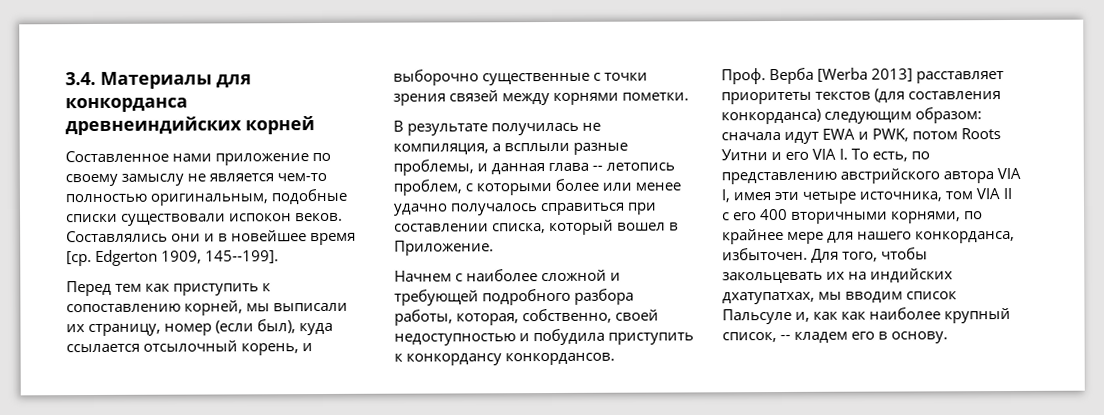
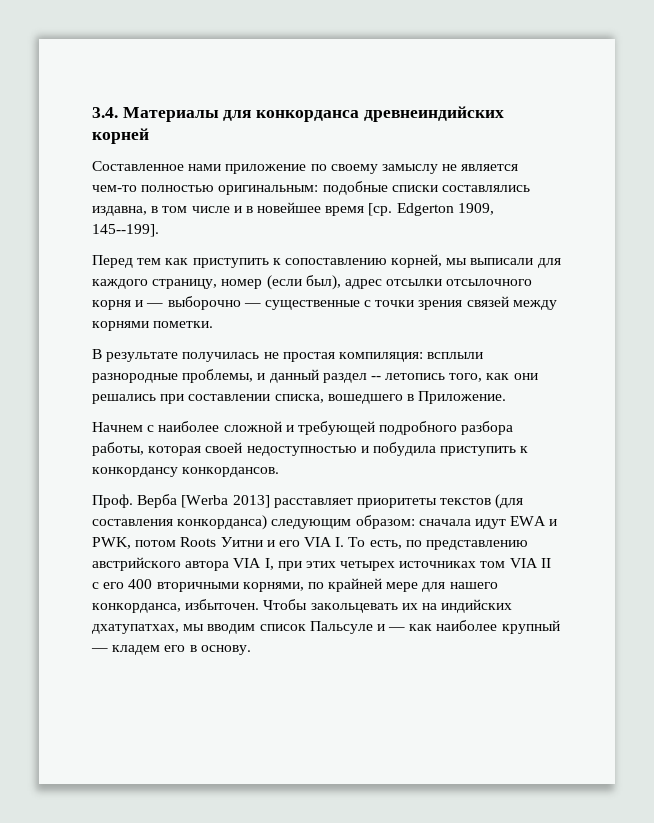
[150,193,269,206] оригинальным, -> [218,185,319,195] оригинальным:
[121,212,344,226] [66,230,202,243] существовали испокон веков. Составлялись они -> [441,185,530,192] [92,206,230,216] составлялись издавна, в том числе
[66,324,85,333] их -> [537,258,561,268] [92,279,148,289] для каждого
[299,322,334,336] [66,340,314,356] [393,69,479,86] куда ссылается отсылочный корень, и выборочно -> [344,279,533,289] [92,296,261,310] адрес отсылки отсылочного корня и — выборочно —
[393,142,629,155] [393,159,676,176] [393,178,682,196] [393,202,626,216] компиляция, а всплыли разные проблемы, и данная глава -- летопись проблем, с которыми более или менее удачно получалось справиться -> [282,352,484,362] [92,369,538,383] [92,394,156,404] простая компиляция: всплыли разнородные проблемы, и данный раздел -- летопись того, как они решались
[549,219,667,236] который вошел -> [327,394,403,404] вошедшего
[456,308,613,326] которая, собственно, -> [148,446,202,456] которая
[733,191,943,204] имея эти четыре источника, -> [277,561,477,571] при этих четырех источниках
[722,228,784,245] крайнее -> [328,578,383,592] крайней
[811,247,929,263] Для того, чтобы -> [263,599,308,610] Чтобы
[795,311,839,322] и, как -> [376,624,406,631] и —
[722,332,792,343] список, -- -> [91,648,108,652] —

